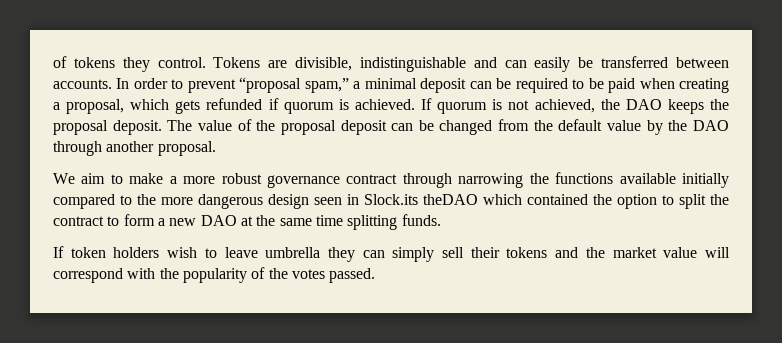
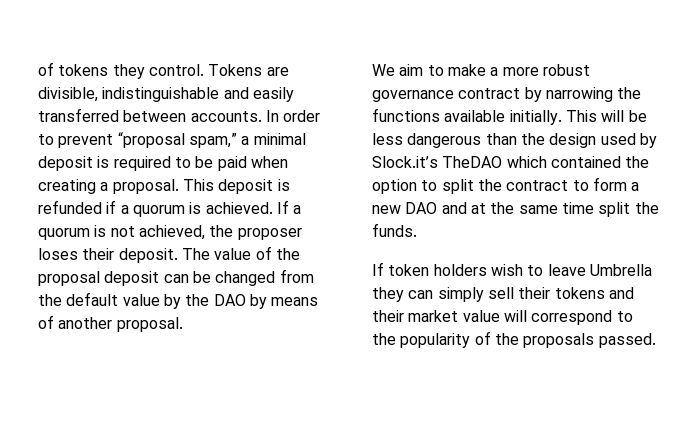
[504,57,594,72] can easily be -> [252,87,294,102] easily
[469,78,512,89] can be -> [97,156,110,168] is
[66,99,201,114] proposal, which gets -> [112,179,290,194] proposal. This deposit is
(279, 104) none -> [120,205,129,214] a
(433, 104) none -> [293,205,302,214] a
[625,99,730,114] [53,120,108,135] DAO keeps the proposal -> [237,228,302,240] [38,248,115,260] proposer loses their
[53,141,102,156] through -> [249,294,319,309] [38,315,54,329] by means of
[402,173,452,188] through -> [524,87,542,102] by
[682,173,730,188] [53,194,478,209] initially compared to the more dangerous design seen in Slock.its theDAO -> [509,110,647,125] [372,133,657,148] [372,156,503,168] initially. This will be less dangerous than the design used by Slock.it’s TheDAO
(237, 220) none -> [441,202,467,214] and
[347,215,398,230] splitting -> [598,202,659,217] split the
[265,247,321,258] umbrella -> [589,264,652,276] Umbrella
[585,247,605,258] the -> [372,310,404,322] their
[127,268,156,279] with -> [616,311,633,322] to
[291,269,325,279] votes -> [523,333,595,348] proposals

